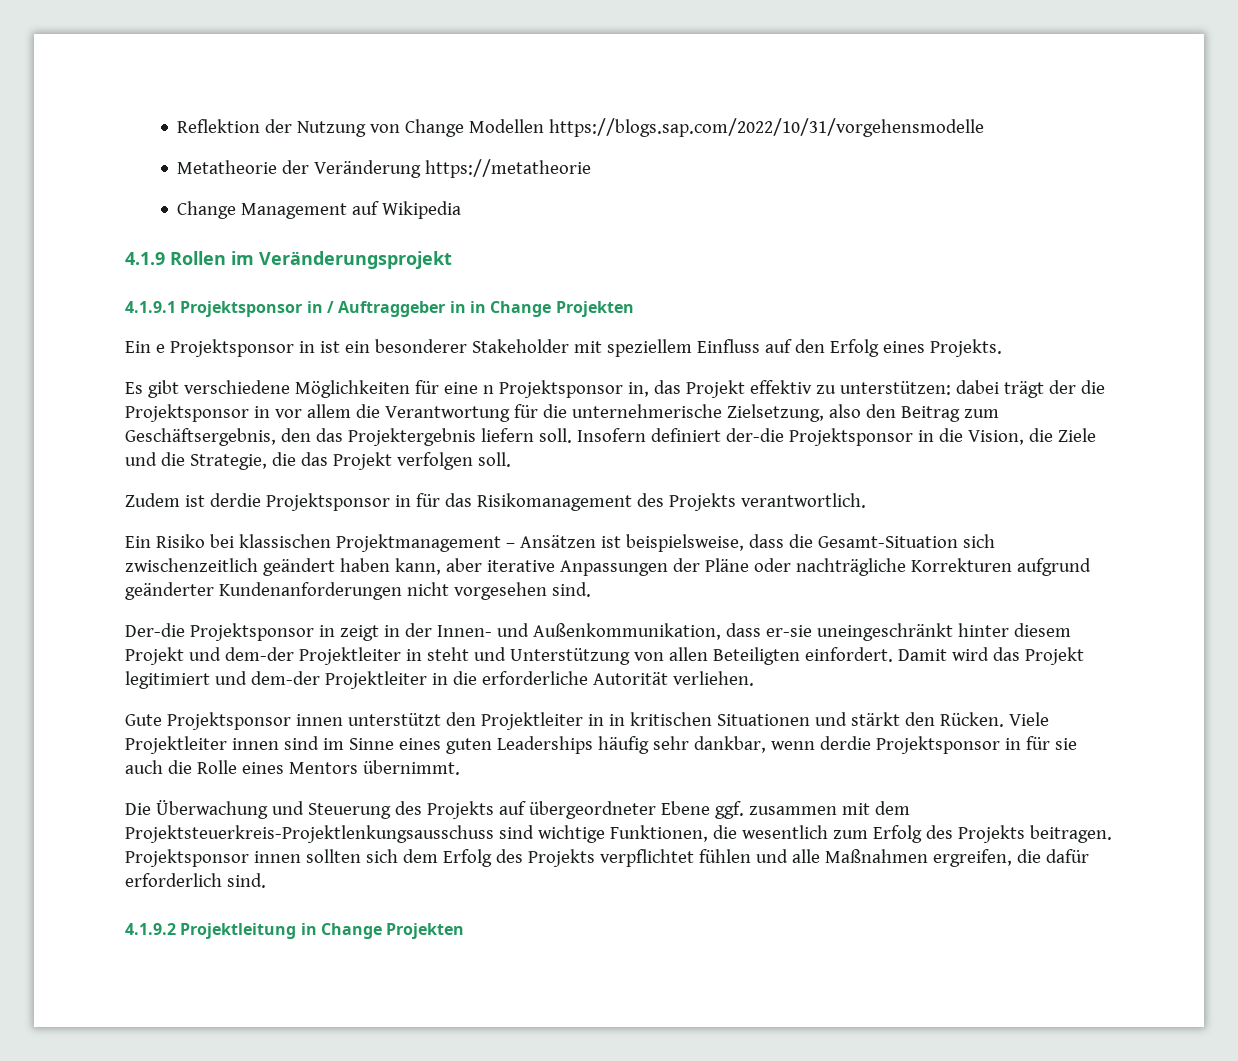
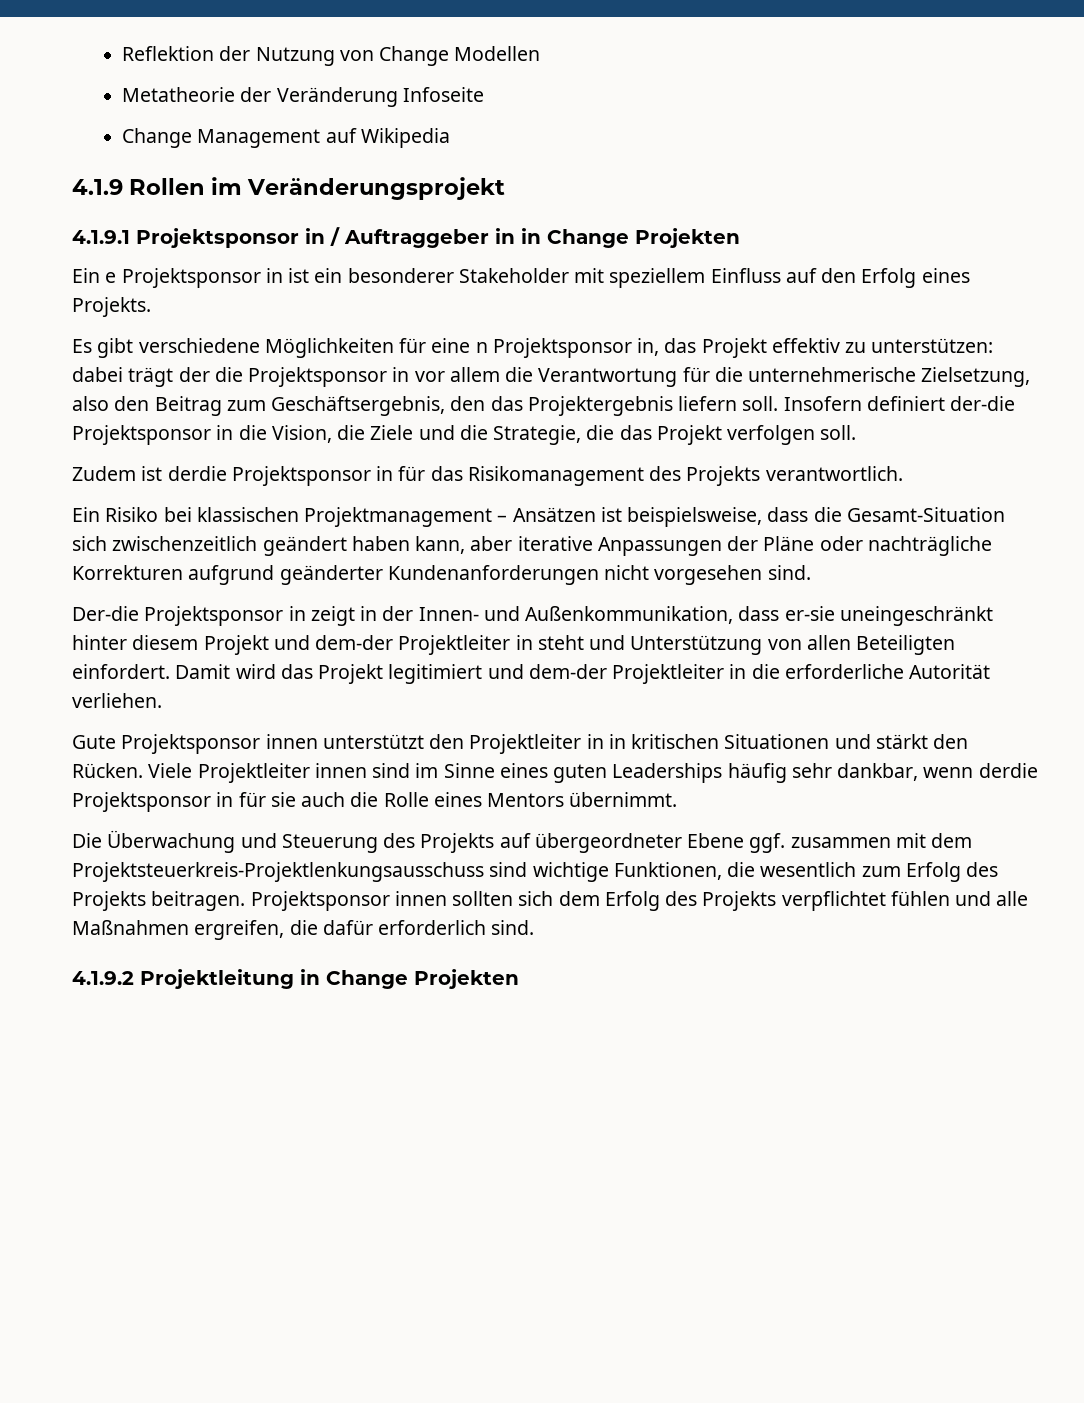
[549,118,985,137] https://blogs.sap.com/2022/10/31/vorgehensmodelle -> (541, 53) none
[425,159,592,178] https://metatheorie -> [402,87,484,102] Infoseite

